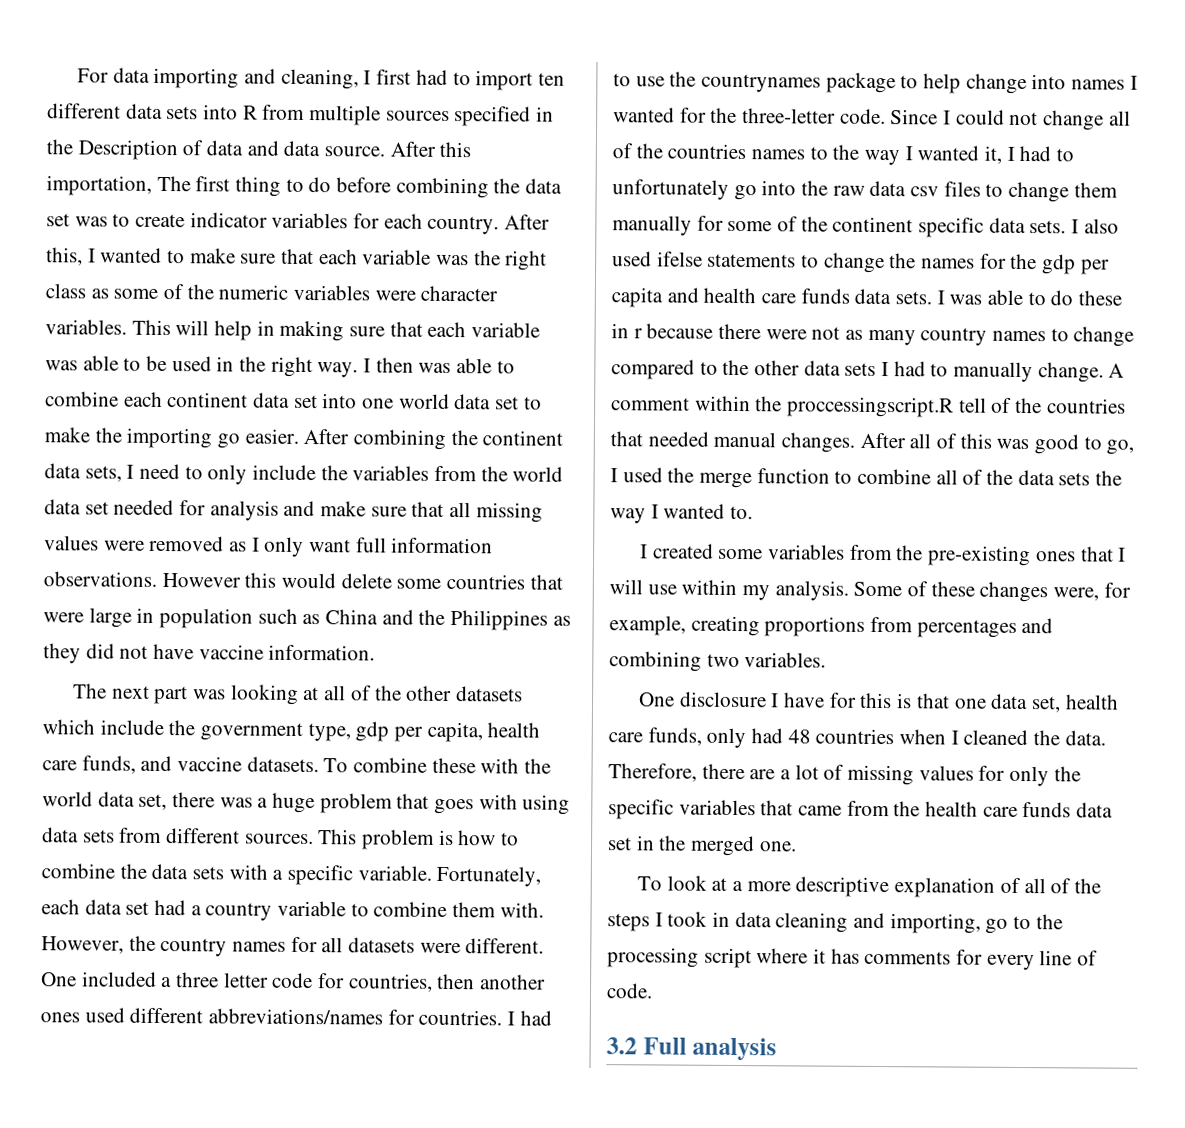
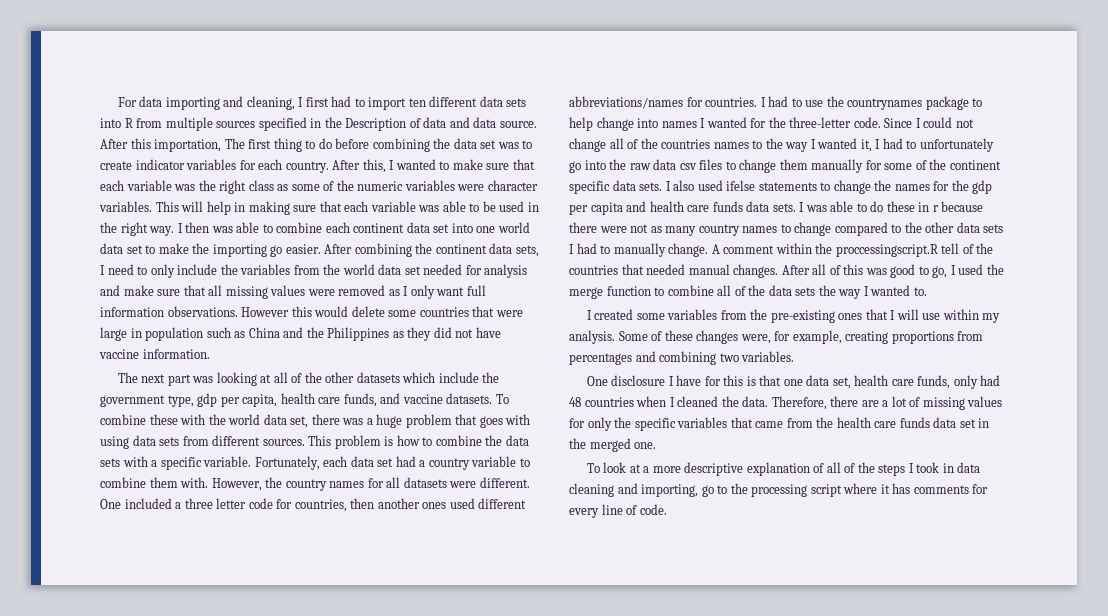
[606,1037,778,1061] // 3.2 Full analysis -> (667, 509) none

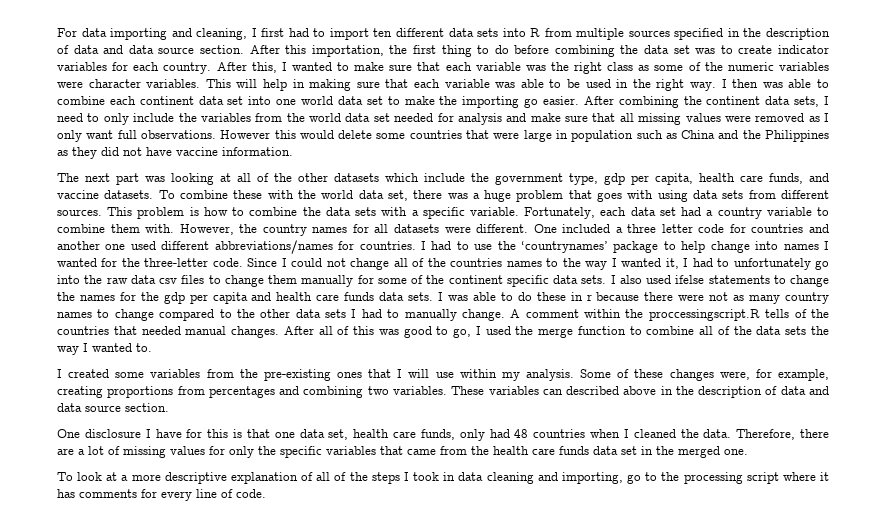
[345,117,537,131] Description of data and data source. -> [765,28,830,40] [57,45,244,54] description of data and data source section.
[224,138,245,149] The -> [389,45,408,54] the
[100,307,164,317] information -> (137, 134) none
[294,498,447,512] countries, then another ones -> [751,224,829,233] [57,241,126,250] countries and another one
[847,98,923,110] countrynames -> [521,241,609,253] ‘countrynames’
[941,243,960,254] tell -> [765,309,790,318] tells
(795, 356) none -> [451,386,830,398] [57,403,169,412] These variables can described above in the description of data and data source section.

